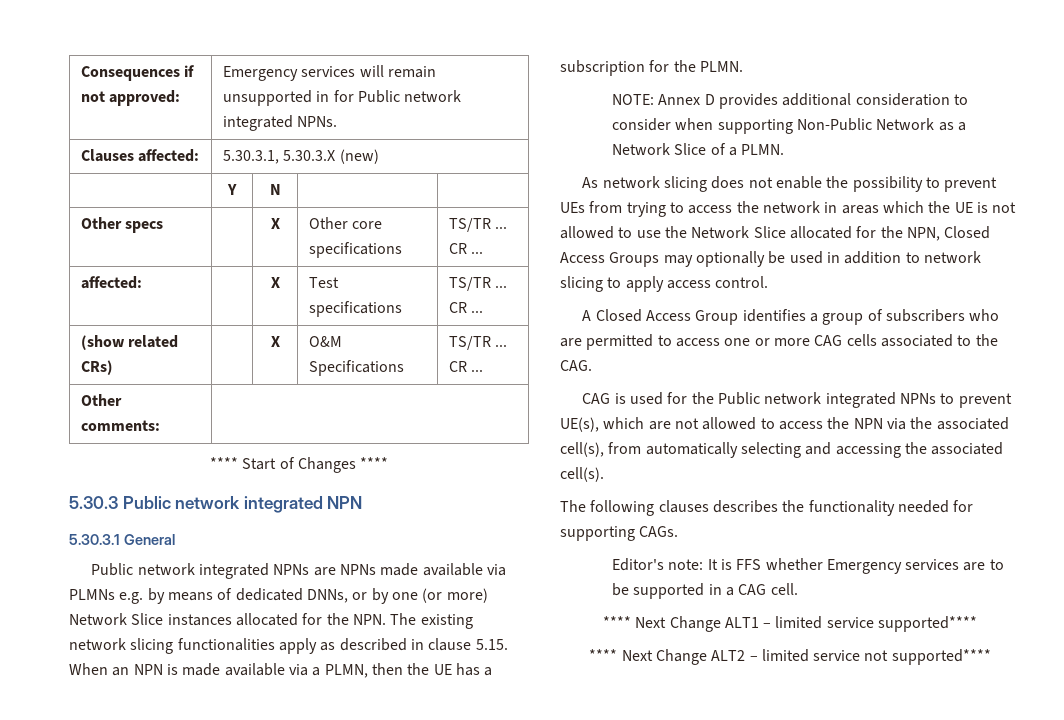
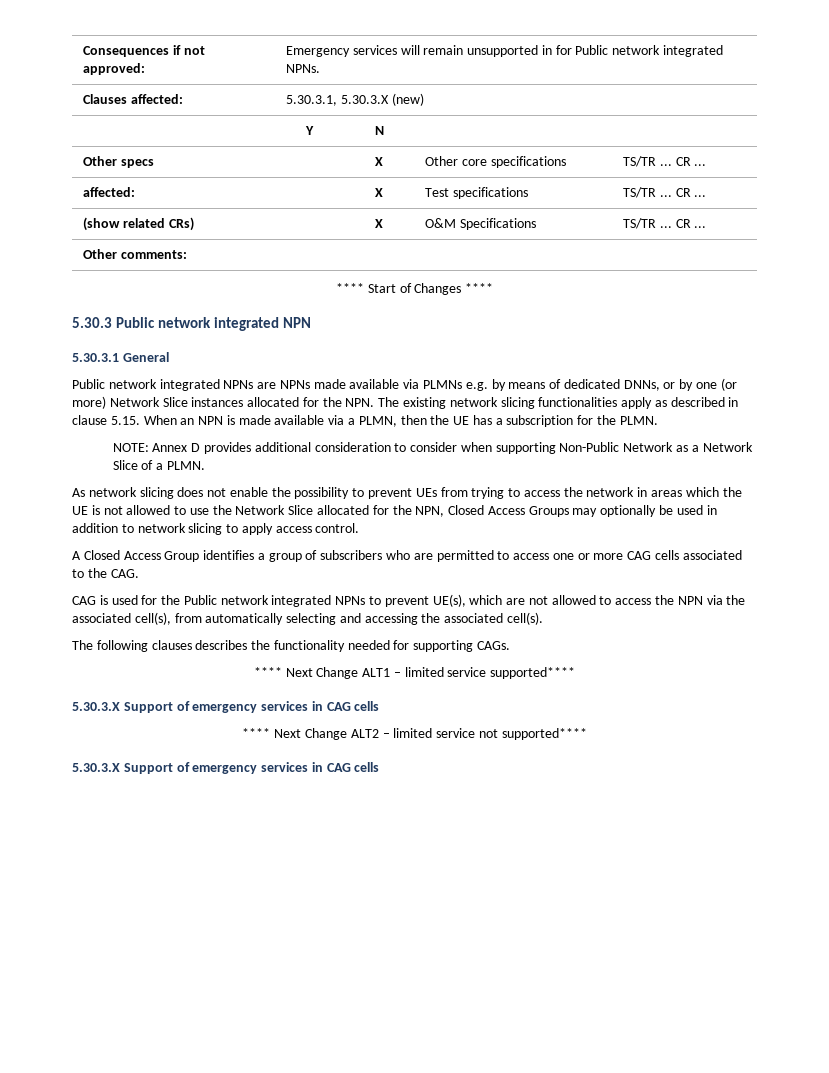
[611,558,1004,574] [611,583,798,599] // Editor's note: It is FFS whether Emergency services are to be supported in a CAG cell. -> (511, 645) none
(978, 624) none -> [72,701,380,713] // 5.30.3.X Support of emergency services in CAG cells
(991, 657) none -> [72,762,380,774] // 5.30.3.X Support of emergency services in CAG cells

